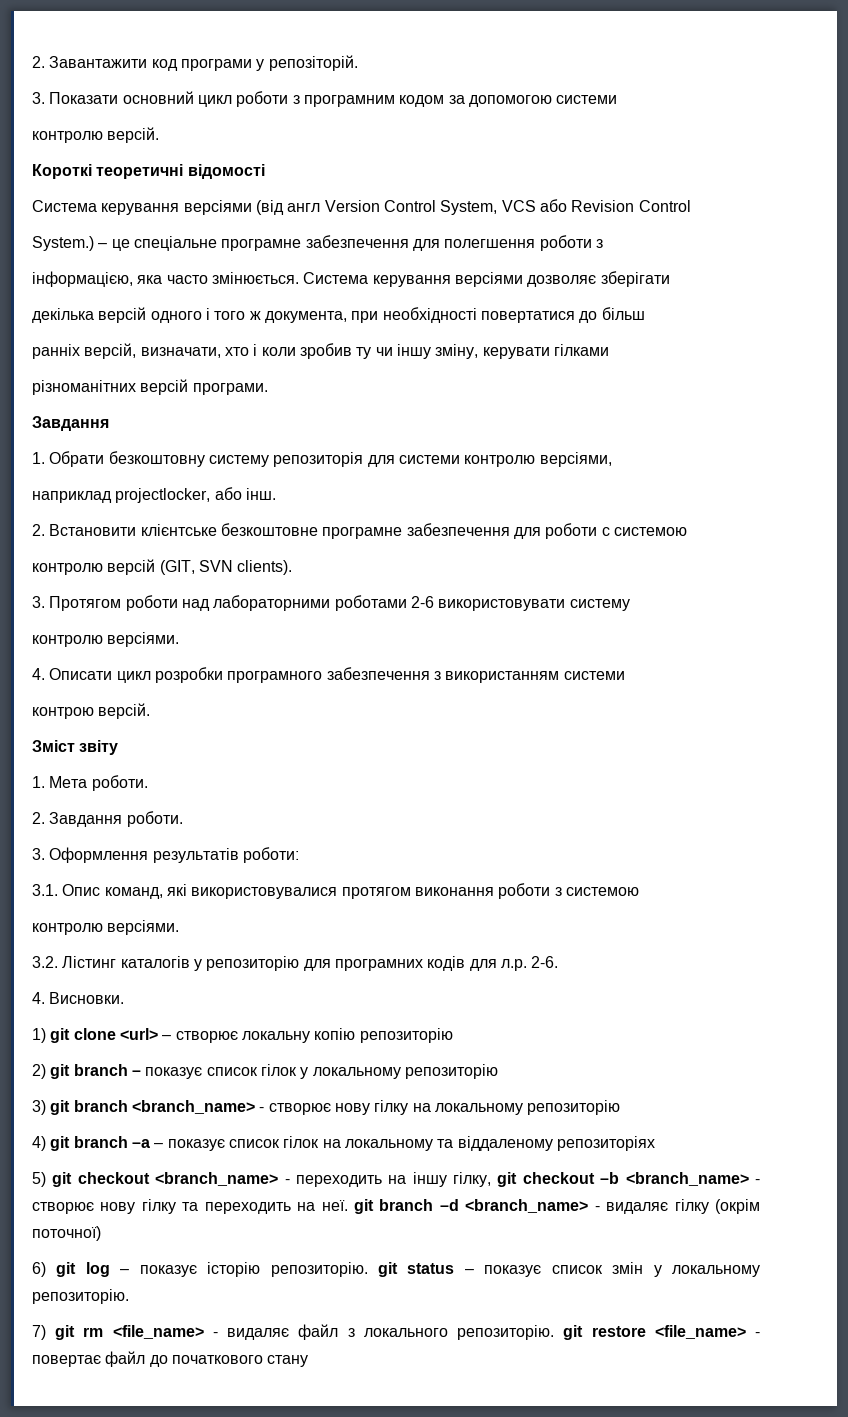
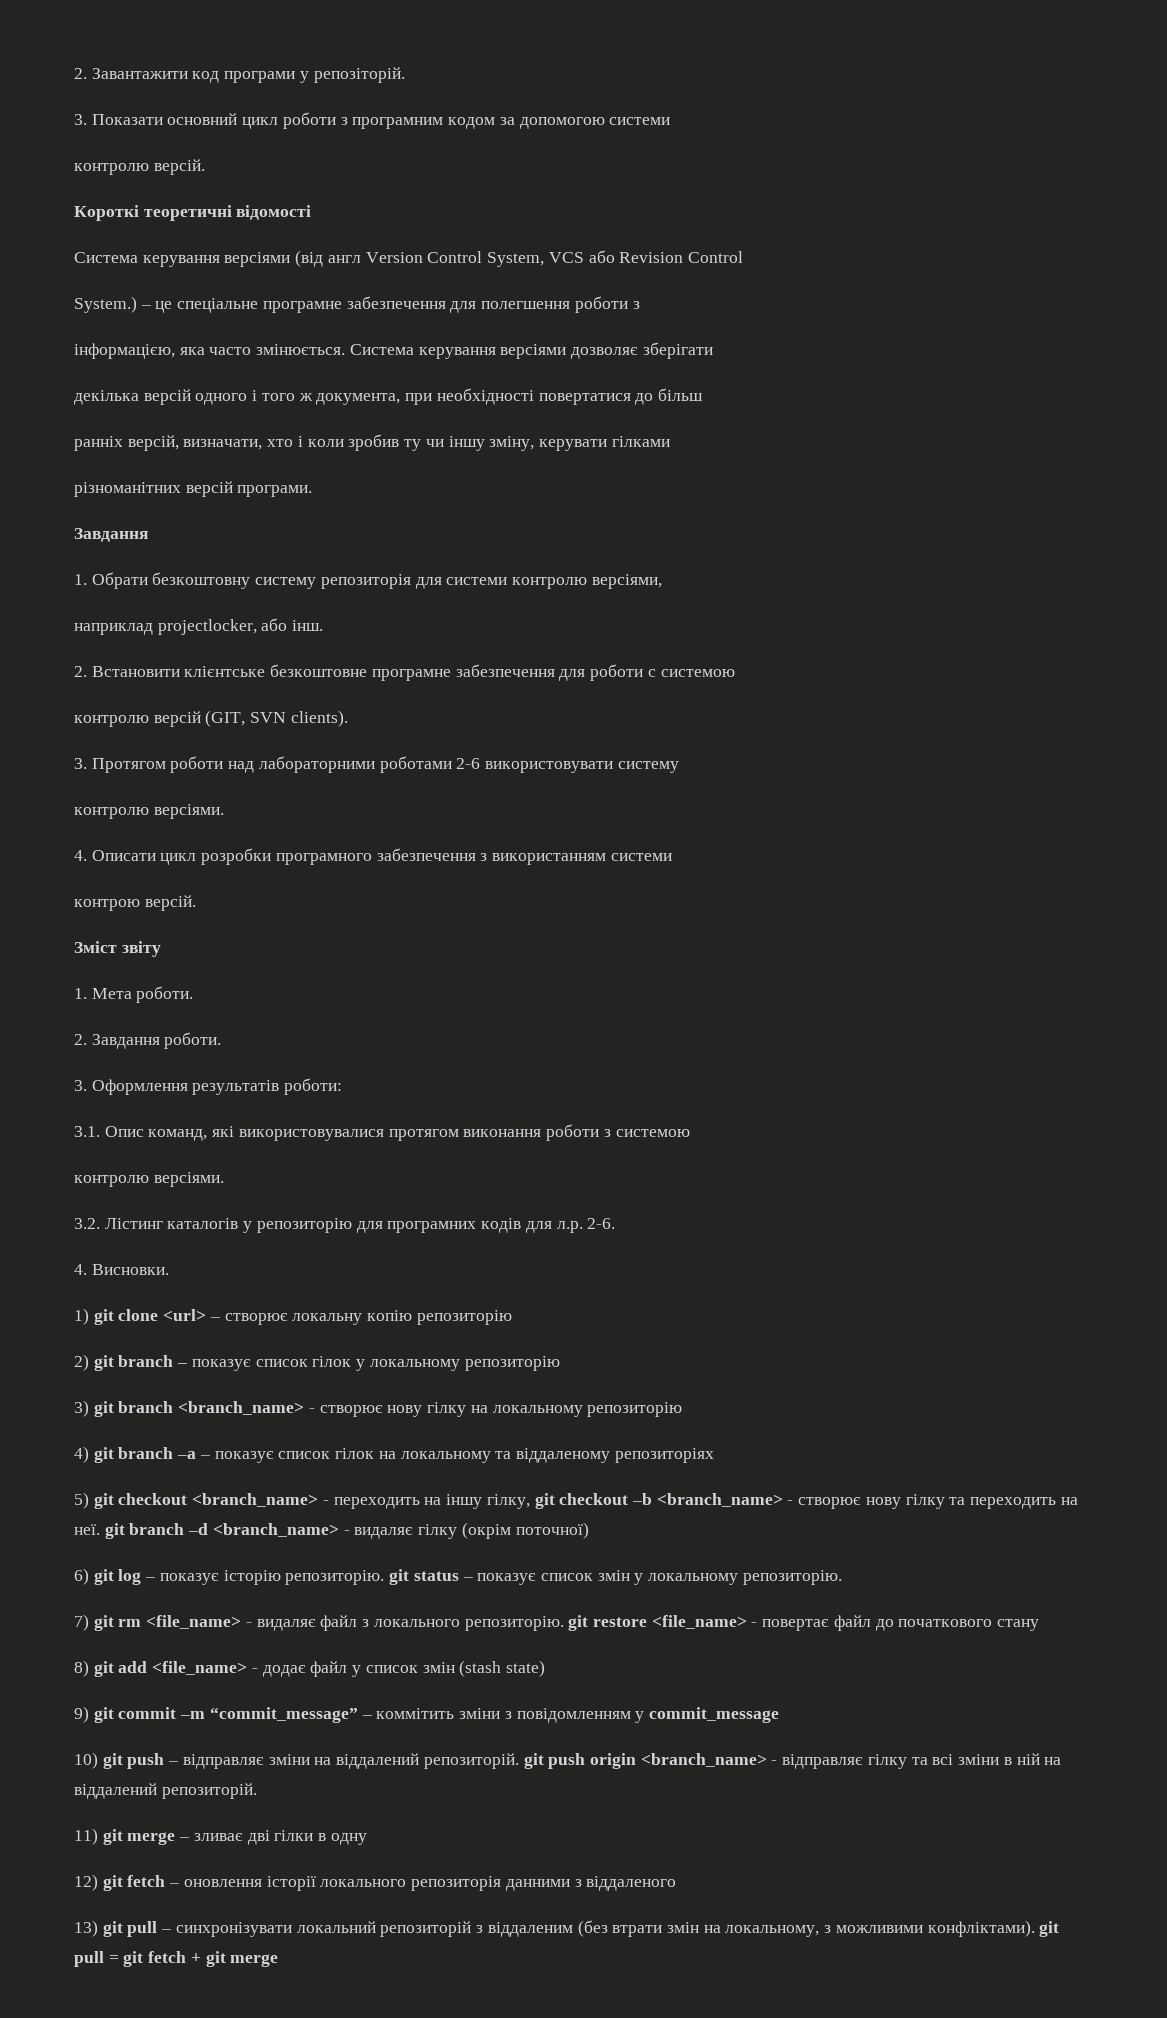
(309, 1361) none -> [74,1660,545,1677] [74,1706,779,1723] [74,1752,1062,1769] [74,1783,257,1799] [74,1828,367,1845] [74,1874,677,1891] [74,1920,1060,1937] [74,1951,279,1967] // 8) git add <file_name> - додає файл у список змін (stash state) // 9) git commit –m “commit_message” – коммітить зміни з повідомленням у commit_message // 10) git push – відправляє зміни на віддалений репозиторій. git push origin <branch_name> - відправляє гілку та всі зміни в ній на віддалений репозиторій. // 11) git merge – зливає дві гілки в одну // 12) git fetch – оновлення історії локального репозиторія данними з віддаленого // 13) git pull – синхронізувати локальний репозиторій з віддаленим (без втрати змін на локальному, з можливими конфліктами). git pull = git fetch + git merge

